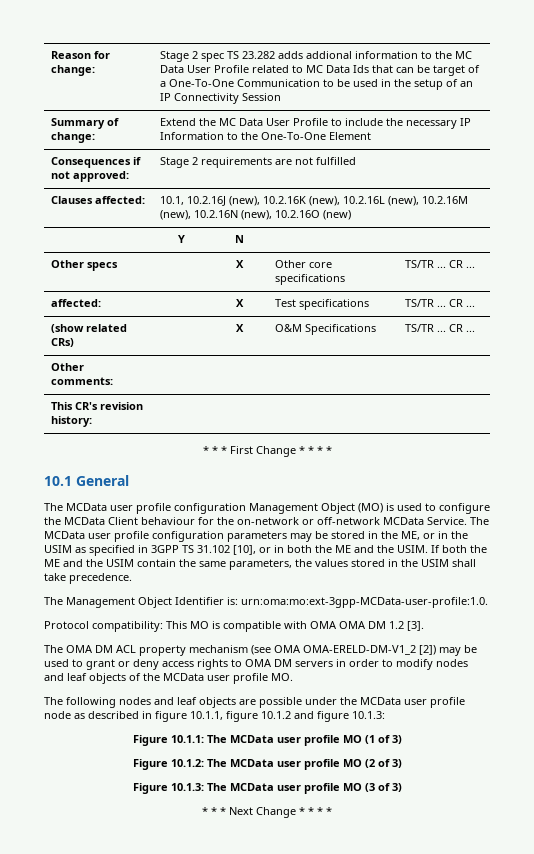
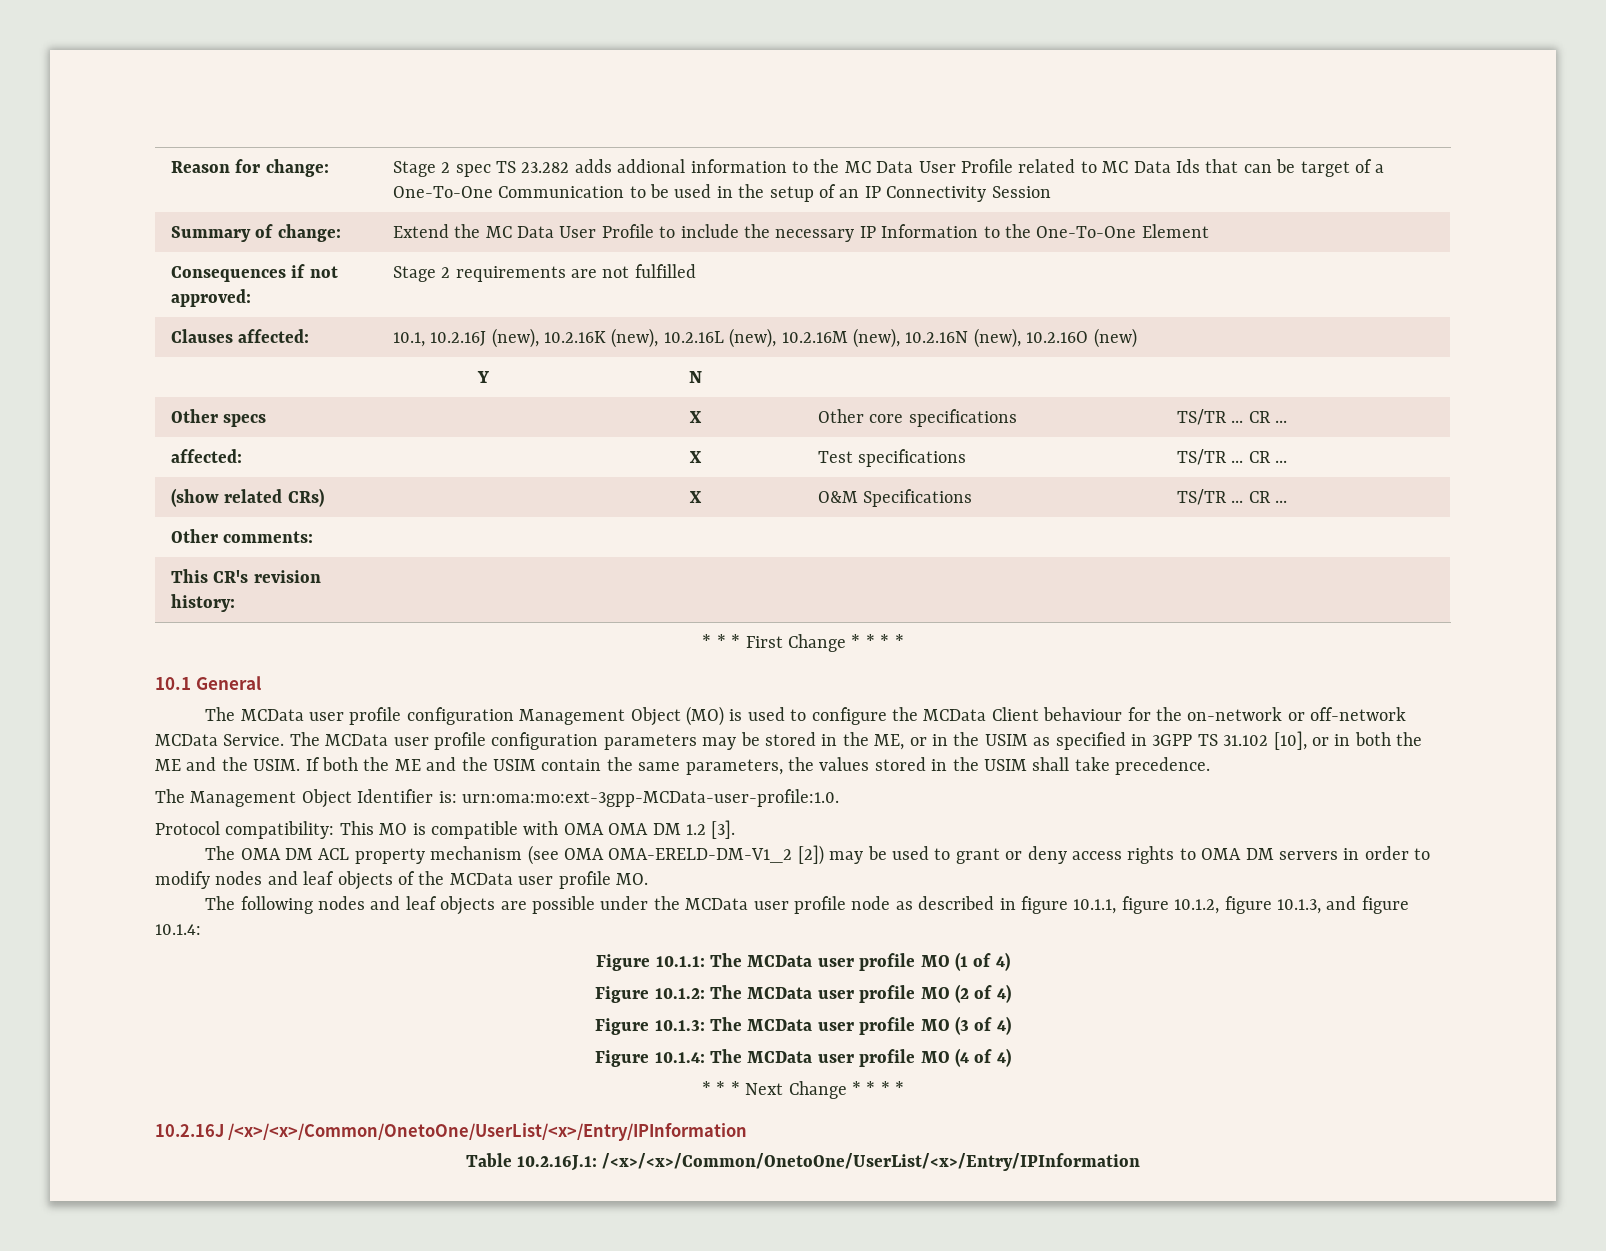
[261,711,291,719] 10.1.2 -> [1174,896,1321,914] 10.1.2, figure 10.1.3,
[352,711,385,719] 10.1.3: -> [155,924,201,935] 10.1.4:
[391,735,402,744] 3) -> [995,952,1010,971] 4)
[391,759,402,768] 3) -> [996,984,1011,1003] 4)
[391,783,402,792] 3) -> [996,1016,1011,1035] [595,1048,1011,1067] 4) // Figure 10.1.4: The MCData user profile MO (4 of 4)
(332, 811) none -> [155,1123,748,1141] [465,1153,1141,1171] // 10.2.16J /<x>/<x>/Common/OnetoOne/UserList/<x>/Entry/IPInformation // Table 10.2.16J.1: /<x>/<x>/Common/OnetoOne/UserList/<x>/Entry/IPInformation

